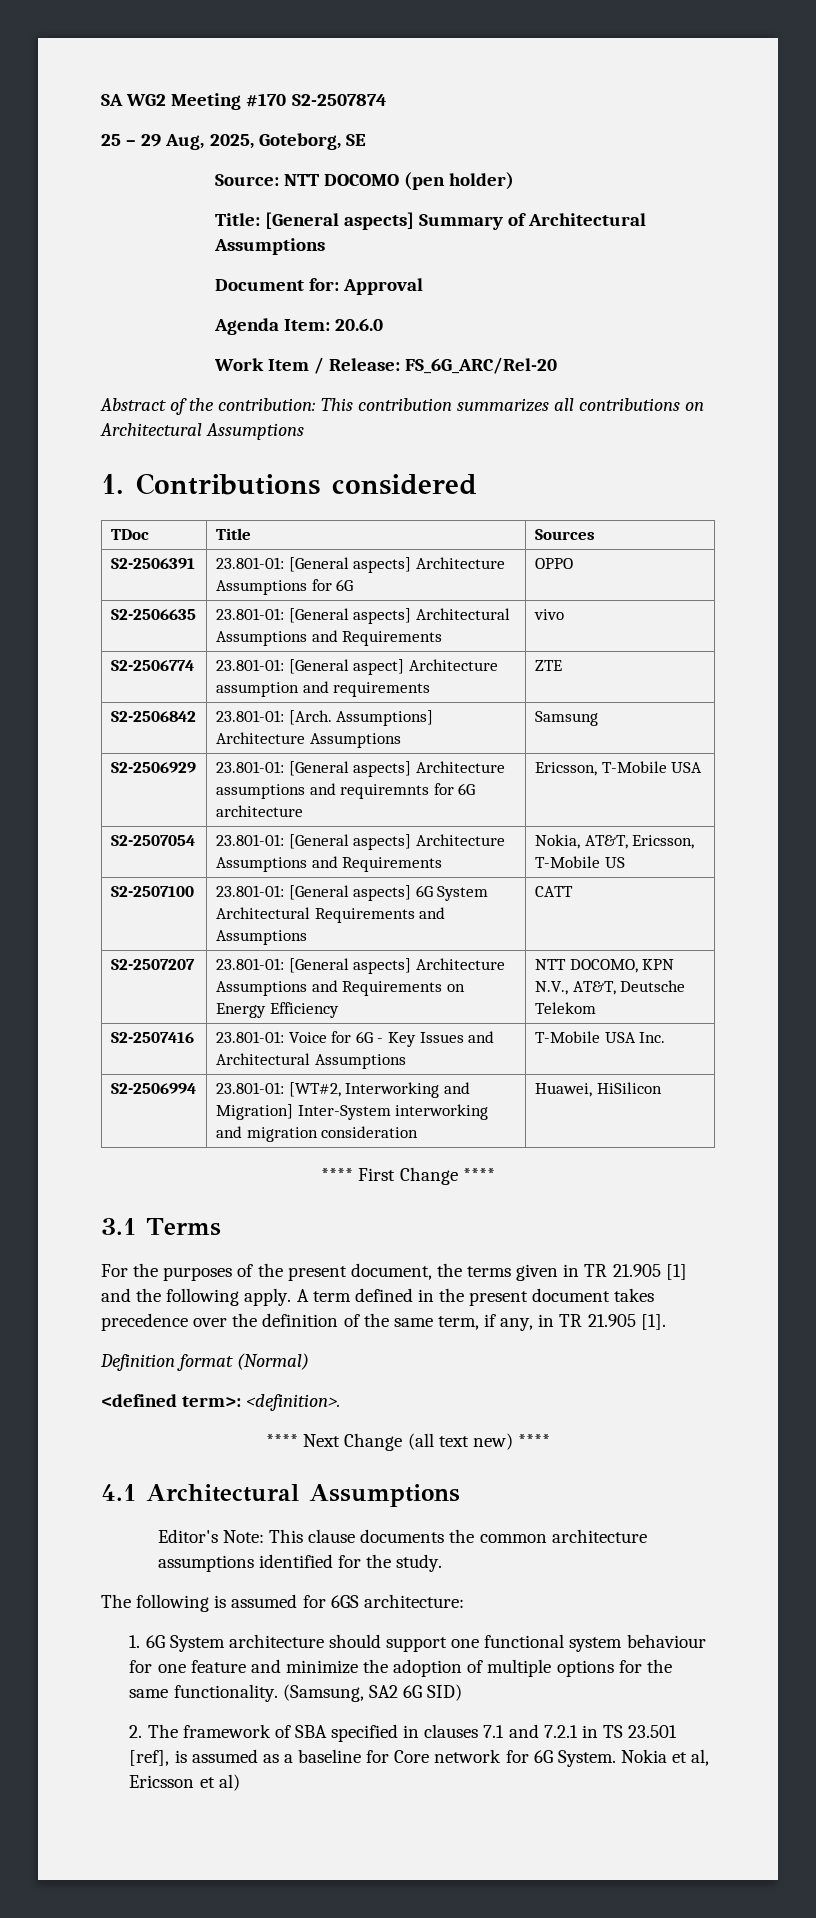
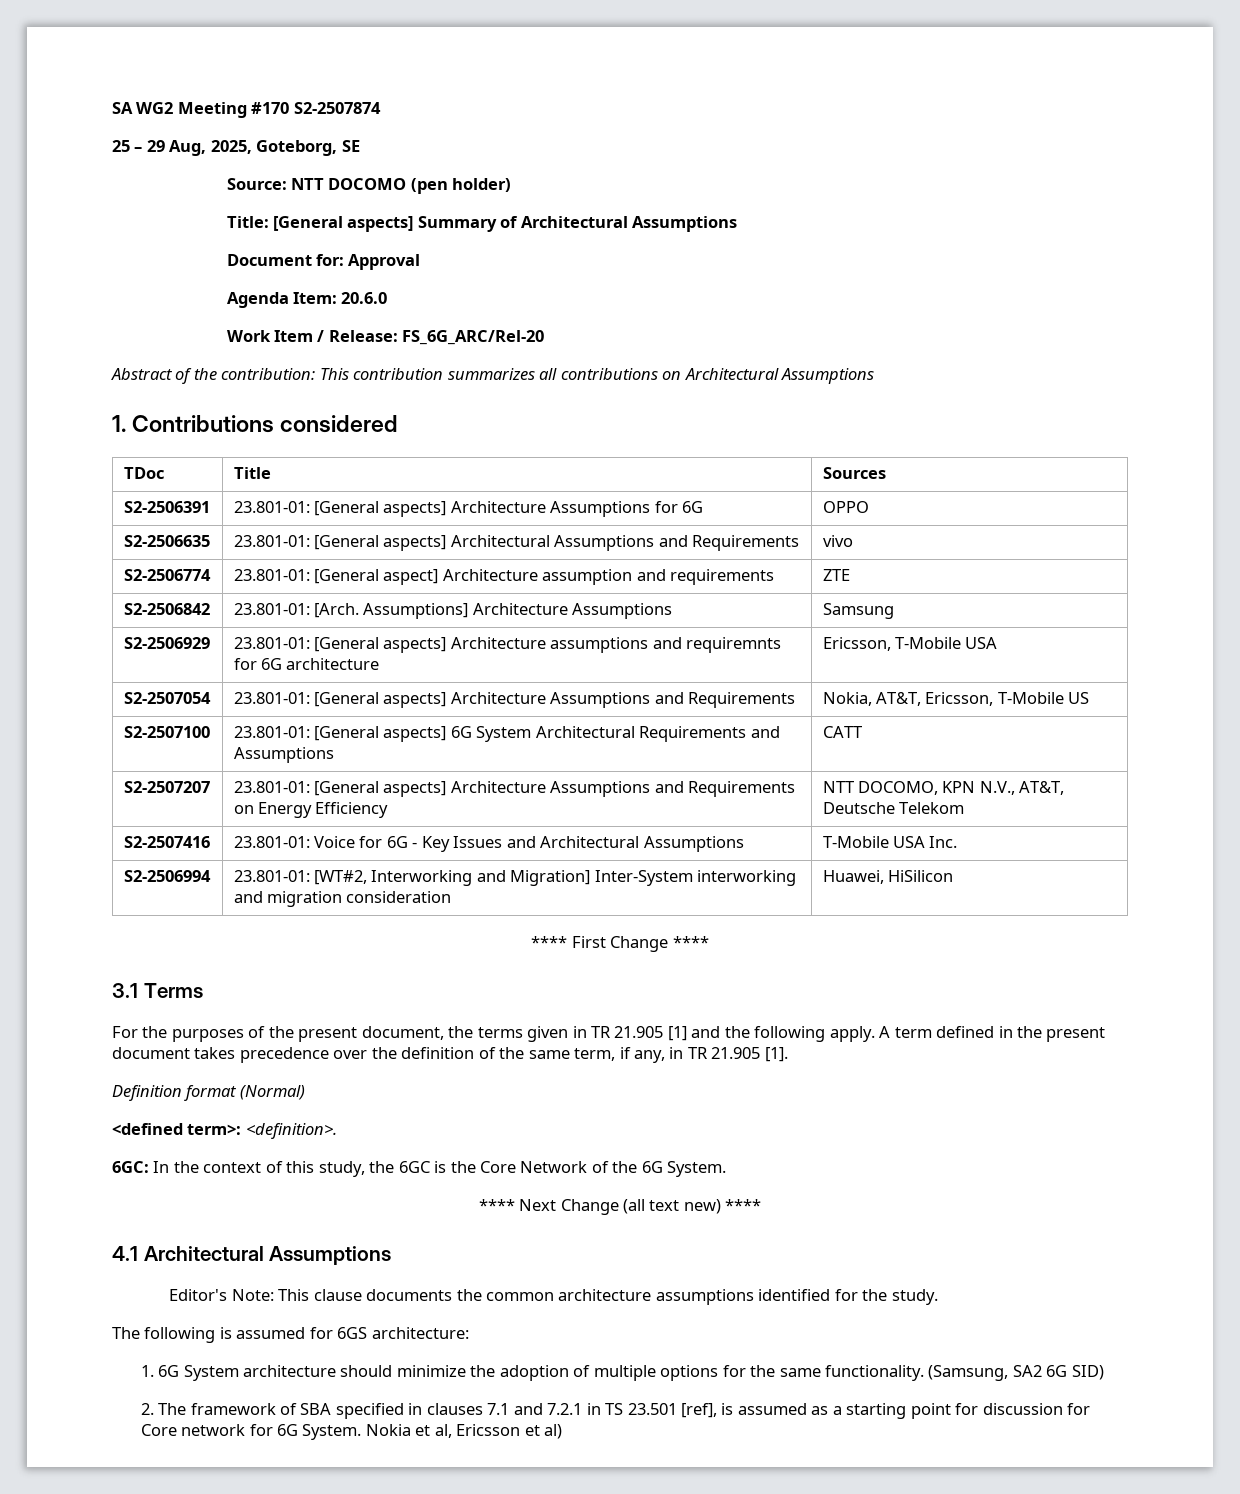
(341, 1402) none -> [112,1161,727,1177] // 6GC: In the context of this study, the 6GC is the Core Network of the 6G System.
[386,1634,706,1652] [129,1659,281,1673] support one functional system behaviour for one feature and -> (393, 1371) none
[298,1749,362,1763] baseline -> [846,1403,1063,1419] starting point for discussion

